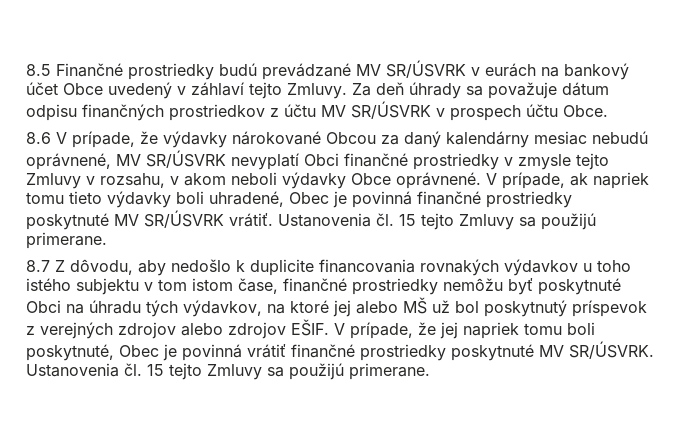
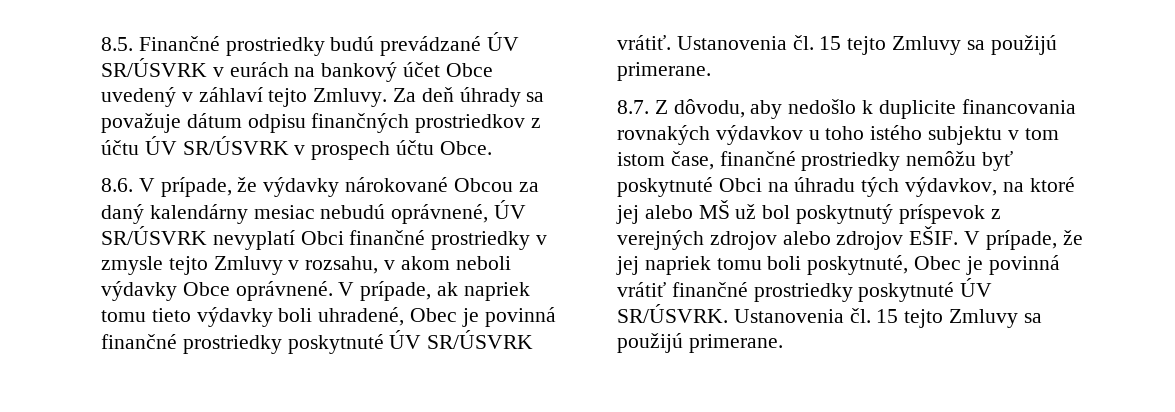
[26,64,51,76] 8.5 -> [101,37,133,51] 8.5.
[356,64,381,76] MV -> [487,32,520,51] ÚV
[321,105,346,117] MV -> [144,136,177,155] ÚV
[26,132,51,144] 8.6 -> [101,178,133,192] 8.6.
[116,154,141,166] MV -> [494,200,527,219] ÚV
[114,214,139,226] MV -> [389,330,422,349] ÚV
[26,260,50,272] 8.7 -> [617,100,649,114] 8.7.
[539,345,564,357] MV -> [960,278,993,297] ÚV

